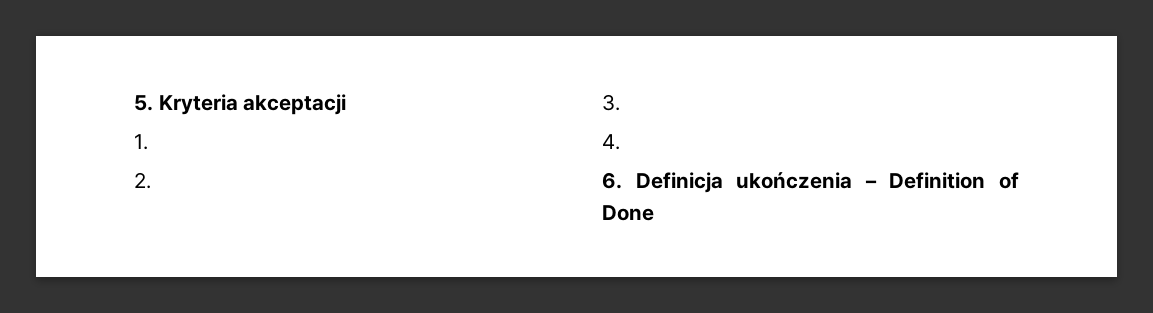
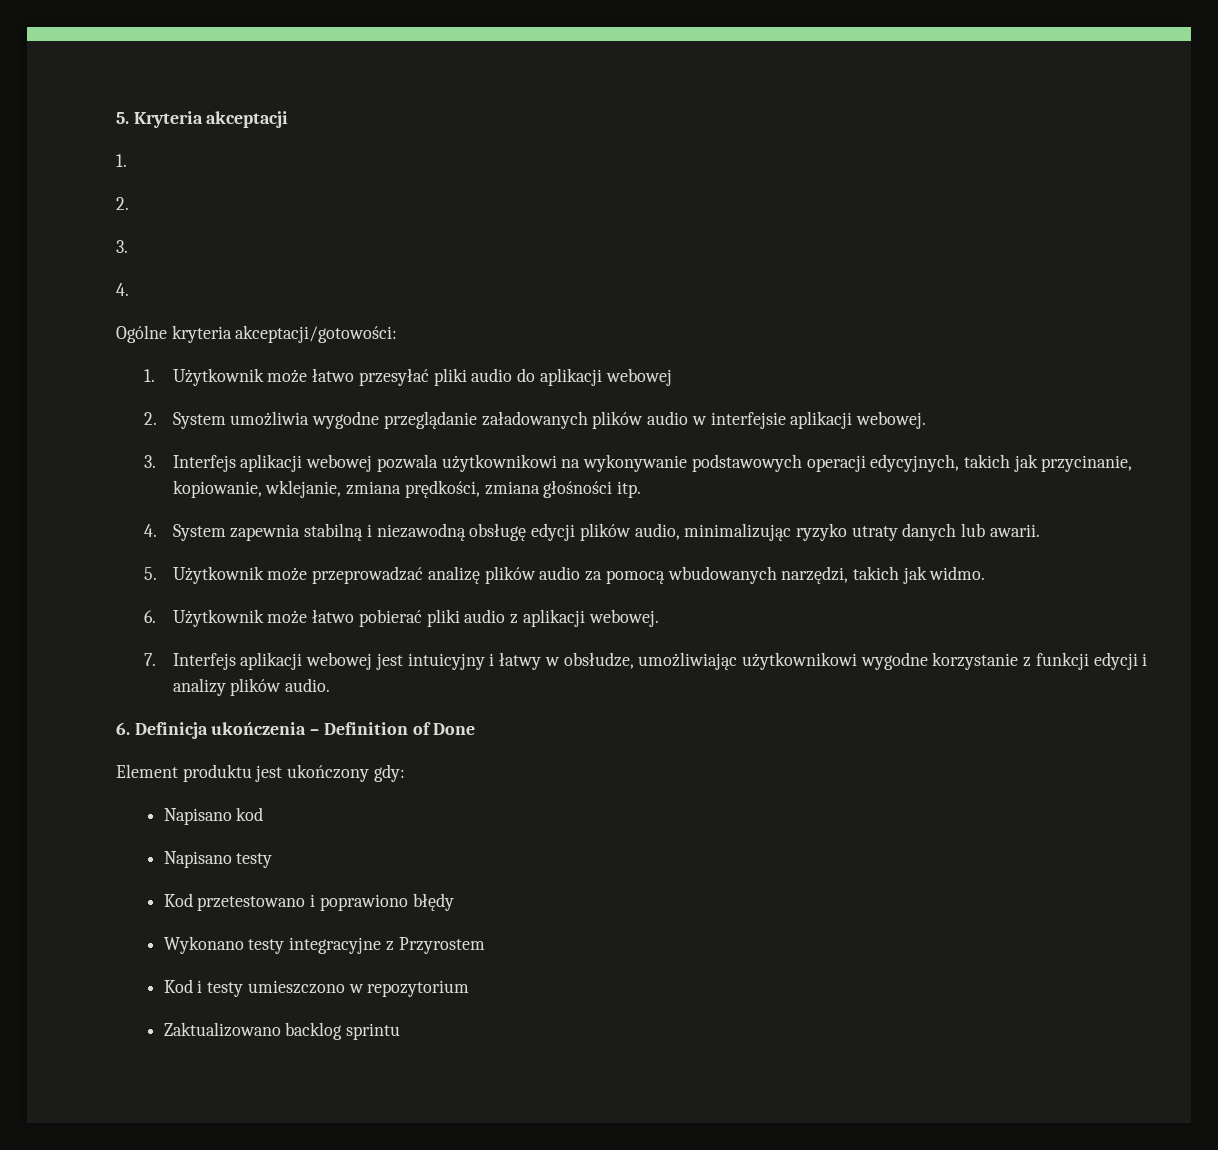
(620, 142) none -> [116,325,398,343] [144,368,672,386] [144,411,926,429] [144,454,1133,472] [172,480,642,498] [144,523,1040,541] [144,566,986,584] [144,609,659,627] [144,652,1148,670] [172,678,331,696] // Ogólne kryteria akceptacji/gotowości: // 1. Użytkownik może łatwo przesyłać pliki audio do aplikacji webowej // 2. System umożliwia wygodne przeglądanie załadowanych plików audio w interfejsie aplikacji webowej. // 3. Interfejs aplikacji webowej pozwala użytkownikowi na wykonywanie podstawowych operacji edycyjnych, takich jak przycinanie, kopiowanie, wklejanie, zmiana prędkości, zmiana głośności itp. // 4. System zapewnia stabilną i niezawodną obsługę edycji plików audio, minimalizując ryzyko utraty danych lub awarii. // 5. Użytkownik może przeprowadzać analizę plików audio za pomocą wbudowanych narzędzi, takich jak widmo. // 6. Użytkownik może łatwo pobierać pliki audio z aplikacji webowej. // 7. Interfejs aplikacji webowej jest intuicyjny i łatwy w obsłudze, umożliwiając użytkownikowi wygodne korzystanie z funkcji edycji i analizy plików audio.
(654, 213) none -> [116,764,405,782] [163,807,264,825] [163,851,273,868] [163,893,454,911] [163,936,485,954] [163,979,470,997] [163,1022,401,1040] // Element produktu jest ukończony gdy: // Napisano kod // Napisano testy // Kod przetestowano i poprawiono błędy // Wykonano testy integracyjne z Przyrostem // Kod i testy umieszczono w repozytorium // Zaktualizowano backlog sprintu

